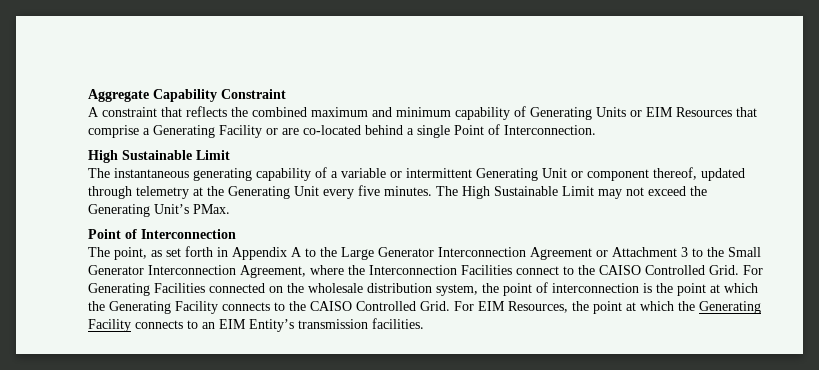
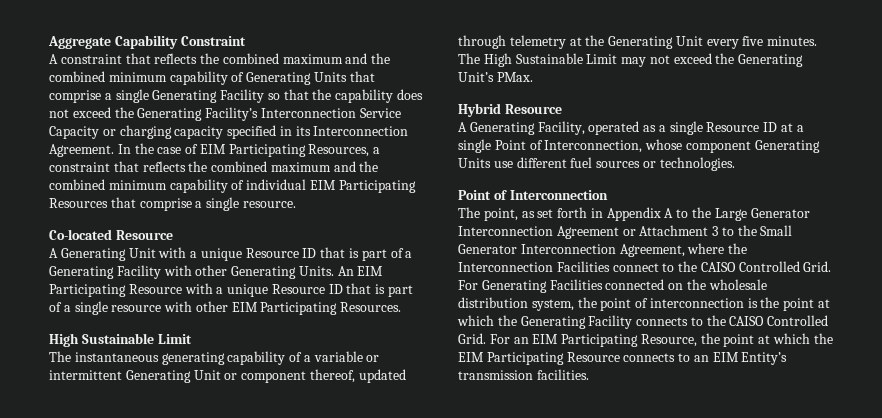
(392, 112) none -> [371,53,391,64] [49,71,105,82] the combined
[630,107,757,117] [88,124,596,138] or EIM Resources that comprise a Generating Facility or are co-located behind a single Point of Interconnection. -> [349,71,375,82] [49,89,424,103] [49,107,401,121] [49,125,409,139] [49,143,381,157] [49,161,379,172] [49,179,416,193] [49,197,296,211] [49,229,173,240] [49,247,413,261] [49,265,384,279] [49,283,414,297] [49,301,402,315] that comprise a single Generating Facility so that the capability does not exceed the Generating Facility’s Interconnection Service Capacity or charging capacity specified in its Interconnection Agreement. In the case of EIM Participating Resources, a constraint that reflects the combined maximum and the combined minimum capability of individual EIM Participating Resources that comprise a single resource. // Co-located Resource // A Generating Unit with a unique Resource ID that is part of a Generating Facility with other Generating Units. An EIM Participating Resource with a unique Resource ID that is part of a single resource with other EIM Participating Resources.
(230, 209) none -> [458,103,562,117] [458,121,804,135] [458,139,820,153] [458,157,735,171] // Hybrid Resource // A Generating Facility, operated as a single Resource ID at a single Point of Interconnection, whose component Generating Units use different fuel sources or technologies.
[478,301,761,314] [88,319,131,332] EIM Resources, the point at which the Generating Facility -> [513,333,833,347] [458,352,620,365] an EIM Participating Resource, the point at which the EIM Participating Resource

